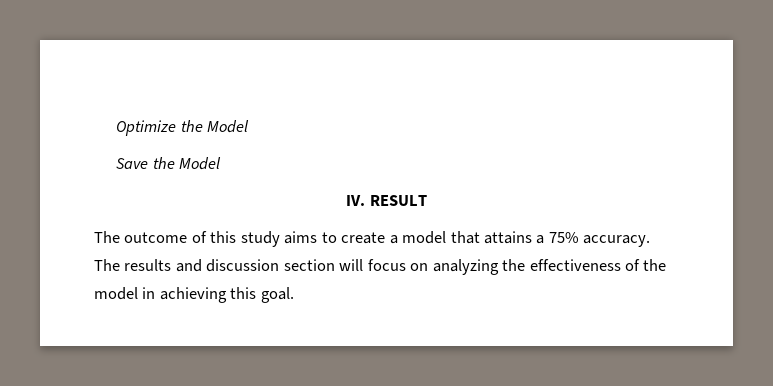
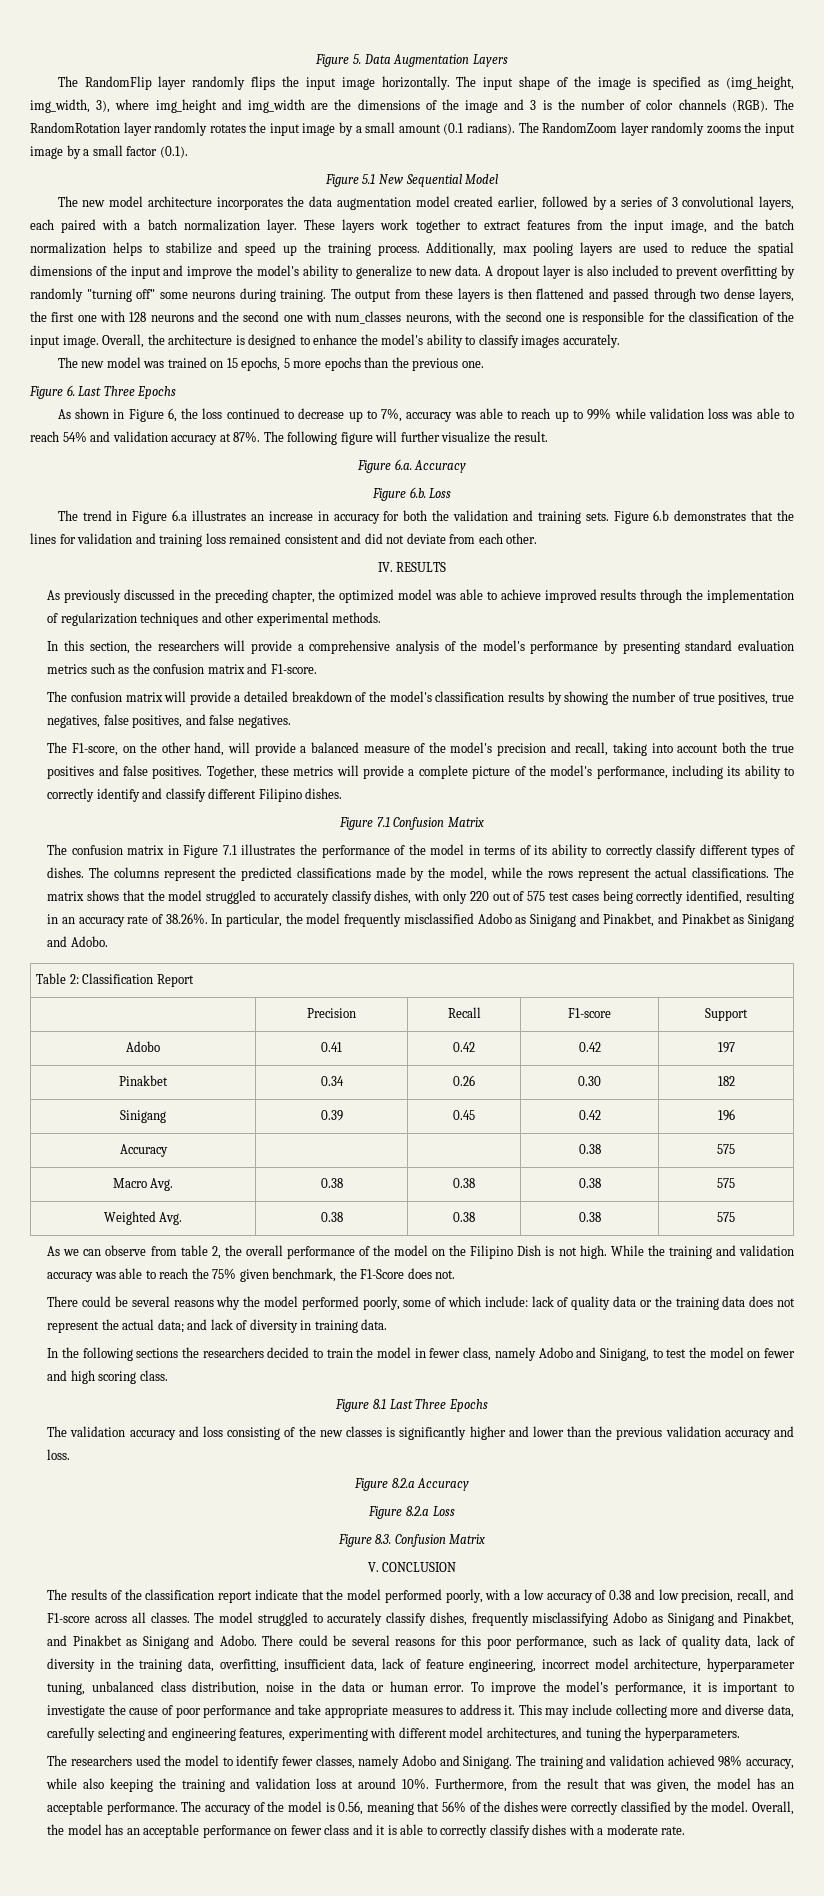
[116,120,250,136] [116,157,222,170] [346,195,427,206] [94,231,651,247] [94,259,667,275] [94,287,294,303] Optimize the Model // Save the Model // IV. RESULT // The outcome of this study aims to create a model that attains a 75% accuracy. The results and discussion section will focus on analyzing the effectiveness of the model in achieving this goal. -> [315,54,508,67] [57,76,794,90] [30,99,794,113] [30,122,795,136] [30,145,188,159] [324,174,499,187] [57,196,794,210] [30,219,794,233] [30,242,795,256] [30,265,795,279] [30,288,794,302] [30,311,795,325] [30,334,620,348] [57,357,484,371] [29,385,177,399] [57,408,795,422] [30,431,549,445] [356,459,467,473] [371,487,452,501] [57,510,794,524] [30,533,538,547] [377,562,447,572] [47,589,795,603] [47,612,382,626] [47,640,795,654] [47,663,317,674] [47,691,795,705] [47,714,291,728] [47,742,794,756] [47,765,795,779] [47,788,343,802] [339,817,484,830] [47,844,796,858] [47,867,794,881] [47,890,795,904] [47,913,794,927] [47,936,108,947] [36,973,194,987] [307,1008,356,1018] [447,1007,481,1018] [568,1008,611,1018] [705,1008,748,1021] [126,1041,160,1052] [321,1042,342,1052] [453,1042,475,1052] [578,1042,601,1052] [717,1042,735,1053] [119,1075,168,1086] [320,1076,344,1086] [453,1075,475,1086] [578,1076,601,1086] [717,1076,735,1086] [120,1110,166,1123] [320,1110,343,1121] [453,1110,475,1120] [578,1110,601,1120] [717,1109,735,1121] [119,1144,168,1157] [578,1144,601,1154] [717,1144,735,1154] [112,1178,174,1191] [320,1178,343,1188] [453,1178,475,1188] [578,1178,601,1188] [717,1178,735,1188] [103,1211,183,1225] [320,1212,343,1222] [453,1212,475,1222] [578,1212,601,1222] [717,1212,735,1222] [47,1245,794,1259] [47,1268,456,1282] [47,1296,795,1310] [47,1319,388,1333] [47,1347,796,1361] [47,1370,168,1384] [335,1399,488,1412] [47,1426,794,1440] [47,1449,71,1460] [353,1478,470,1491] [368,1506,455,1519] [337,1534,486,1547] [367,1562,457,1572] [47,1589,794,1603] [47,1612,794,1626] [47,1635,795,1649] [47,1658,796,1672] [47,1681,794,1695] [47,1704,794,1718] [47,1727,740,1741] [47,1755,794,1769] [46,1778,795,1792] [47,1801,794,1815] [47,1824,686,1838] Figure 5. Data Augmentation Layers // The RandomFlip layer randomly flips the input image horizontally. The input shape of the image is specified as (img_height, img_width, 3), where img_height and img_width are the dimensions of the image and 3 is the number of color channels (RGB). The RandomRotation layer randomly rotates the input image by a small amount (0.1 radians). The RandomZoom layer randomly zooms the input image by a small factor (0.1). // Figure 5.1 New Sequential Model // The new model architecture incorporates the data augmentation model created earlier, followed by a series of 3 convolutional layers, each paired with a batch normalization layer. These layers work together to extract features from the input image, and the batch normalization helps to stabilize and speed up the training process. Additionally, max pooling layers are used to reduce the spatial dimensions of the input and improve the model's ability to generalize to new data. A dropout layer is also included to prevent overfitting by randomly "turning off" some neurons during training. The output from these layers is then flattened and passed through two dense layers, the first one with 128 neurons and the second one with num_classes neurons, with the second one is responsible for the classification of the input image. Overall, the architecture is designed to enhance the model's ability to classify images accurately. // The new model was trained on 15 epochs, 5 more epochs than the previous one. // Figure 6. Last Three Epochs // As shown in Figure 6, the loss continued to decrease up to 7%, accuracy was able to reach up to 99% while validation loss was able to reach 54% and validation accuracy at 87%. The following figure will further visualize the result. // Figure 6.a. Accuracy // Figure 6.b. Loss // The trend in Figure 6.a illustrates an increase in accuracy for both the validation and training sets. Figure 6.b demonstrates that the lines for validation and training loss remained consistent and did not deviate from each other. // IV. RESULTS // As previously discussed in the preceding chapter, the optimized model was able to achieve improved results through the implementation of regularization techniques and other experimental methods. // In this section, the researchers will provide a comprehensive analysis of the model's performance by presenting standard evaluation metrics such as the confusion matrix and F1-score. // The confusion matrix will provide a detailed breakdown of the model's classification results by showing the number of true positives, true negatives, false positives, and false negatives. // The F1-score, on the other hand, will provide a balanced measure of the model's precision and recall, taking into account both the true positives and false positives. Together, these metrics will provide a complete picture of the model's performance, including its ability to correctly identify and classify different Filipino dishes. // Figure 7.1 Confusion Matrix // The confusion matrix in Figure 7.1 illustrates the performance of the model in terms of its ability to correctly classify different types of dishes. The columns represent the predicted classifications made by the model, while the rows represent the actual classifications. The matrix shows that the model struggled to accurately classify dishes, with only 220 out of 575 test cases being correctly identified, resulting in an accuracy rate of 38.26%. In particular, the model frequently misclassified Adobo as Sinigang and Pinakbet, and Pinakbet as Sinigang and Adobo. // Table 2: Classification Report // | Precision | Recall | F1-score | Support // Adobo | 0.41 | 0.42 | 0.42 | 197 // Pinakbet | 0.34 | 0.26 | 0.30 | 182 // Sinigang | 0.39 | 0.45 | 0.42 | 196 // Accuracy | | | 0.38 | 575 // Macro Avg. | 0.38 | 0.38 | 0.38 | 575 // Weighted Avg. | 0.38 | 0.38 | 0.38 | 575 // As we can observe from table 2, the overall performance of the model on the Filipino Dish is not high. While the training and validation accuracy was able to reach the 75% given benchmark, the F1-Score does not. // There could be several reasons why the model performed poorly, some of which include: lack of quality data or the training data does not represent the actual data; and lack of diversity in training data. // In the following sections the researchers decided to train the model in fewer class, namely Adobo and Sinigang, to test the model on fewer and high scoring class. // Figure 8.1 Last Three Epochs // The validation accuracy and loss consisting of the new classes is significantly higher and lower than the previous validation accuracy and loss. // Figure 8.2.a Accuracy // Figure 8.2.a Loss // Figure 8.3. Confusion Matrix // V. CONCLUSION // The results of the classification report indicate that the model performed poorly, with a low accuracy of 0.38 and low precision, recall, and F1-score across all classes. The model struggled to accurately classify dishes, frequently misclassifying Adobo as Sinigang and Pinakbet, and Pinakbet as Sinigang and Adobo. There could be several reasons for this poor performance, such as lack of quality data, lack of diversity in the training data, overfitting, insufficient data, lack of feature engineering, incorrect model architecture, hyperparameter tuning, unbalanced class distribution, noise in the data or human error. To improve the model's performance, it is important to investigate the cause of poor performance and take appropriate measures to address it. This may include collecting more and diverse data, carefully selecting and engineering features, experimenting with different model architectures, and tuning the hyperparameters. // The researchers used the model to identify fewer classes, namely Adobo and Sinigang. The training and validation achieved 98% accuracy, while also keeping the training and validation loss at around 10%. Furthermore, from the result that was given, the model has an acceptable performance. The accuracy of the model is 0.56, meaning that 56% of the dishes were correctly classified by the model. Overall, the model has an acceptable performance on fewer class and it is able to correctly classify dishes with a moderate rate.

